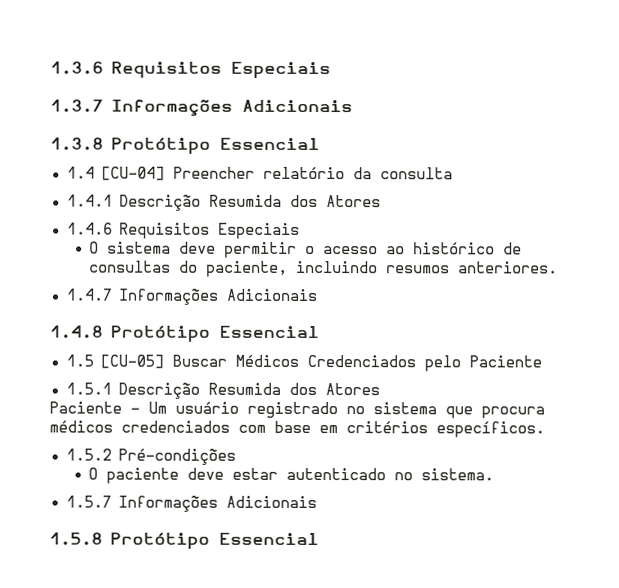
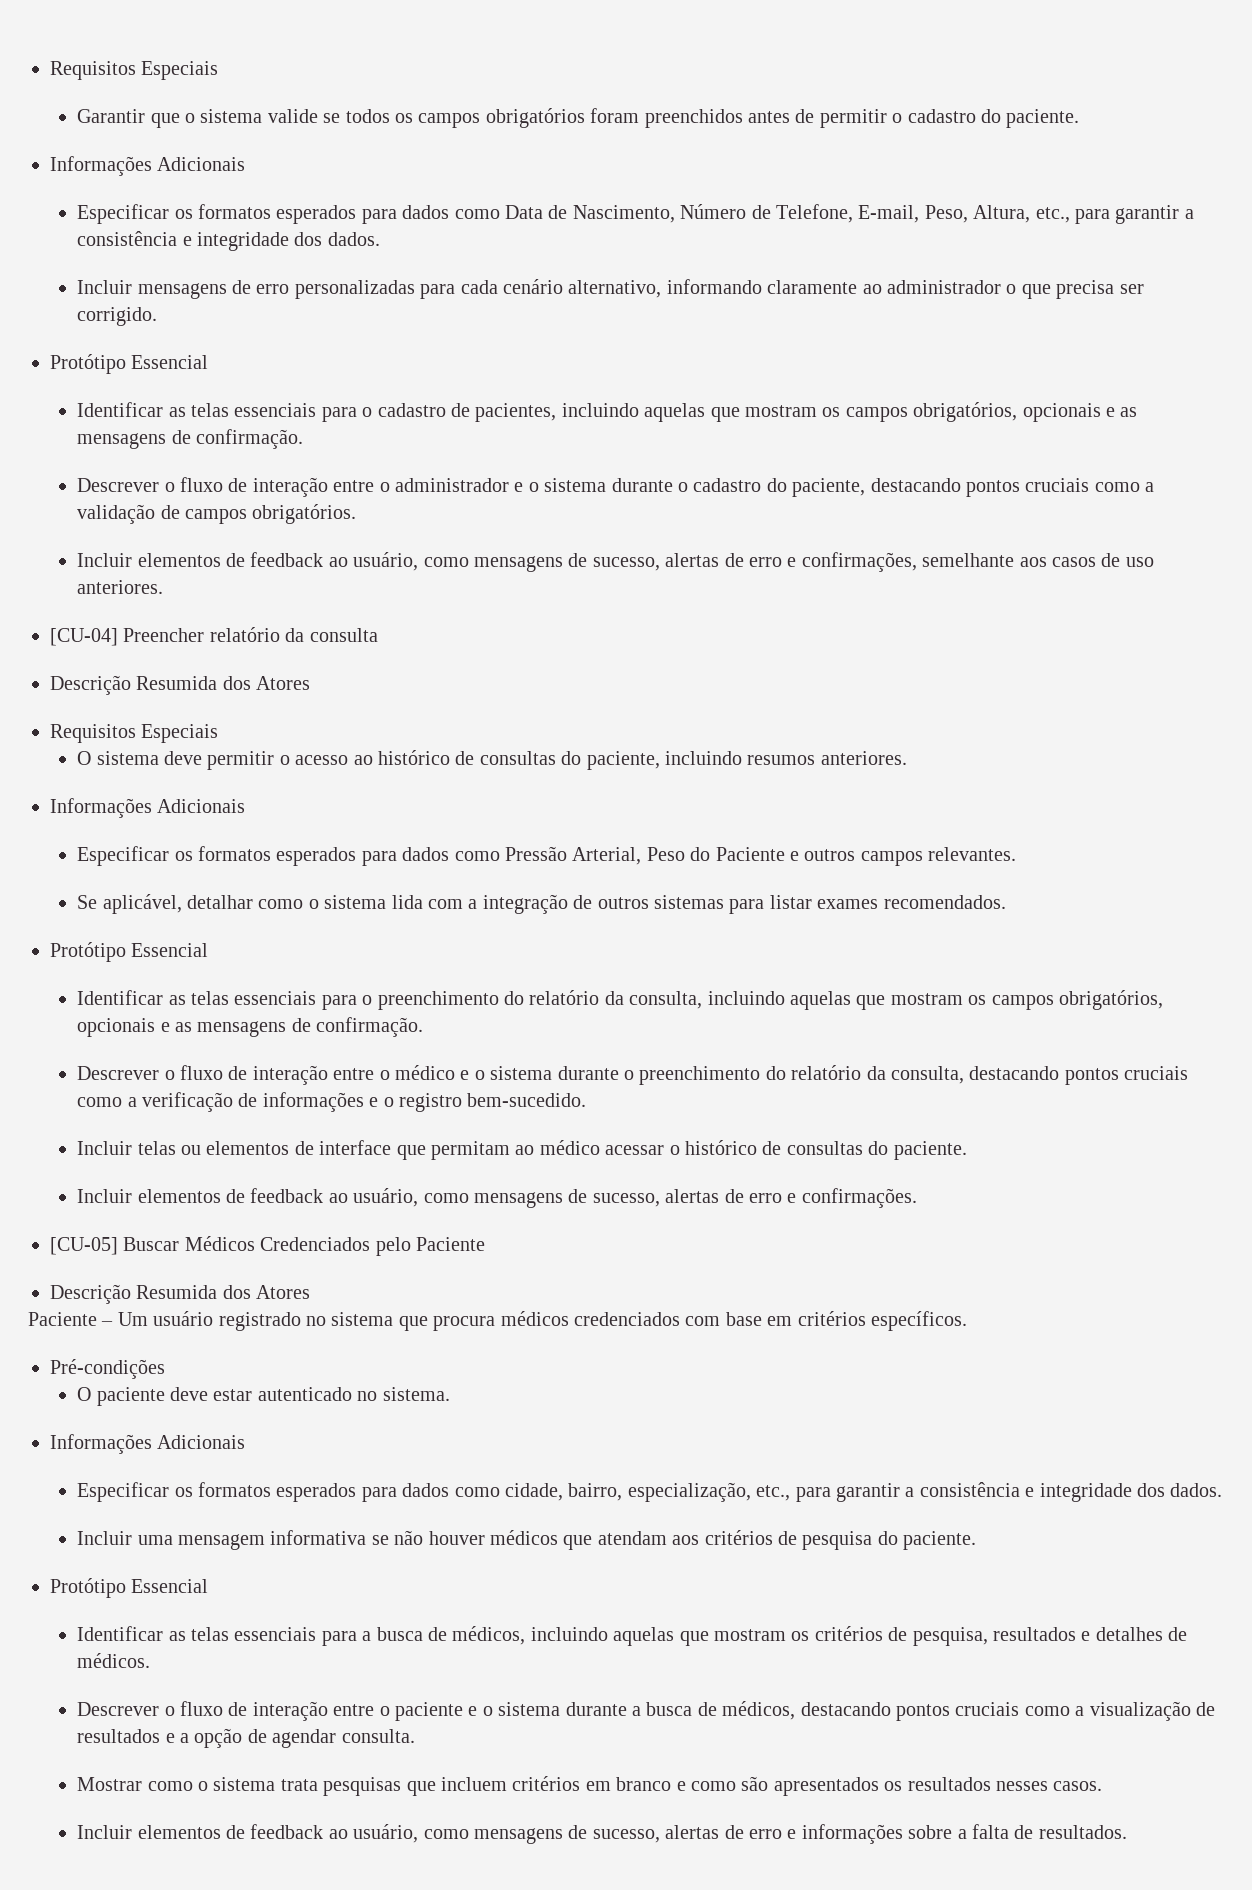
[50,61,331,80] [50,99,353,116] [50,137,320,155] [66,166,95,179] 1.3.6 Requisitos Especiais // 1.3.7 Informações Adicionais // 1.3.8 Protótipo Essencial // 1.4 -> [50,61,219,80] [77,108,1080,128] [50,156,246,176] [77,204,1194,224] [77,231,380,251] [77,279,1144,299] [77,307,158,326] [50,354,209,374] [77,402,1138,422] [77,429,304,449] [77,477,1155,497] [77,504,357,524] [77,552,1154,572] [77,580,164,594] Requisitos Especiais // Garantir que o sistema valide se todos os campos obrigatórios foram preenchidos antes de permitir o cadastro do paciente. // Informações Adicionais // Especificar os formatos esperados para dados como Data de Nascimento, Número de Telefone, E-mail, Peso, Altura, etc., para garantir a consistência e integridade dos dados. // Incluir mensagens de erro personalizadas para cada cenário alternativo, informando claramente ao administrador o que precisa ser corrigido. // Protótipo Essencial // Identificar as telas essenciais para o cadastro de pacientes, incluindo aquelas que mostram os campos obrigatórios, opcionais e as mensagens de confirmação. // Descrever o fluxo de interação entre o administrador e o sistema durante o cadastro do paciente, destacando pontos cruciais como a validação de campos obrigatórios. // Incluir elementos de feedback ao usuário, como mensagens de sucesso, alertas de erro e confirmações, semelhante aos casos de uso anteriores. //
[66,194,381,211] [66,222,113,235] 1.4.1 Descrição Resumida dos Atores // 1.4.6 -> [50,675,311,695] Descrição Resumida dos Atores //
[65,288,318,305] [49,325,319,343] [65,354,94,367] 1.4.7 Informações Adicionais // 1.4.8 Protótipo Essencial // 1.5 -> [50,798,246,818] [77,846,1017,866] [77,894,1006,914] [50,942,209,962] [77,990,1164,1010] [77,1017,424,1037] [77,1065,1189,1085] [77,1092,587,1112] [77,1140,967,1160] [77,1188,917,1208] Informações Adicionais // Especificar os formatos esperados para dados como Pressão Arterial, Peso do Paciente e outros campos relevantes. // Se aplicável, detalhar como o sistema lida com a integração de outros sistemas para listar exames recomendados. // Protótipo Essencial // Identificar as telas essenciais para o preenchimento do relatório da consulta, incluindo aquelas que mostram os campos obrigatórios, opcionais e as mensagens de confirmação. // Descrever o fluxo de interação entre o médico e o sistema durante o preenchimento do relatório da consulta, destacando pontos cruciais como a verificação de informações e o registro bem-sucedido. // Incluir telas ou elementos de interface que permitam ao médico acessar o histórico de consultas do paciente. // Incluir elementos de feedback ao usuário, como mensagens de sucesso, alertas de erro e confirmações. //
[65,382,112,395] 1.5.1 -> (485, 1244) none
[65,448,112,461] 1.5.2 -> (967, 1321) none
[65,495,317,512] [49,532,319,550] 1.5.7 Informações Adicionais // 1.5.8 Protótipo Essencial -> [50,1434,246,1454] [77,1482,1223,1502] [77,1530,977,1550] [50,1578,209,1598] [77,1626,1188,1646] [77,1653,151,1668] [77,1701,1216,1721] [77,1728,415,1748] [77,1776,1103,1796] [77,1824,1127,1844] Informações Adicionais // Especificar os formatos esperados para dados como cidade, bairro, especialização, etc., para garantir a consistência e integridade dos dados. // Incluir uma mensagem informativa se não houver médicos que atendam aos critérios de pesquisa do paciente. // Protótipo Essencial // Identificar as telas essenciais para a busca de médicos, incluindo aquelas que mostram os critérios de pesquisa, resultados e detalhes de médicos. // Descrever o fluxo de interação entre o paciente e o sistema durante a busca de médicos, destacando pontos cruciais como a visualização de resultados e a opção de agendar consulta. // Mostrar como o sistema trata pesquisas que incluem critérios em branco e como são apresentados os resultados nesses casos. // Incluir elementos de feedback ao usuário, como mensagens de sucesso, alertas de erro e informações sobre a falta de resultados.

